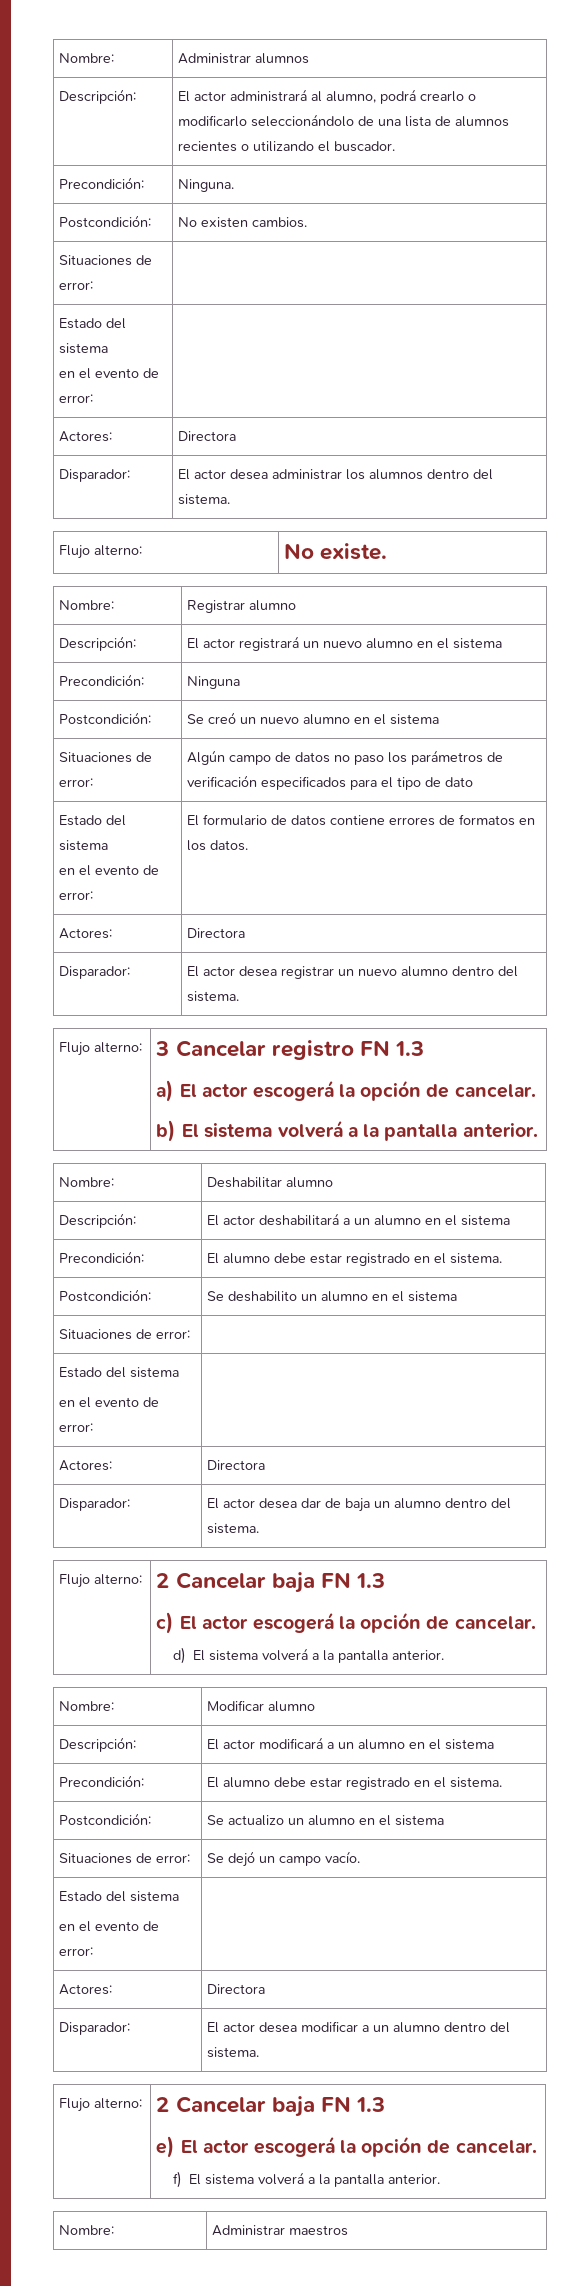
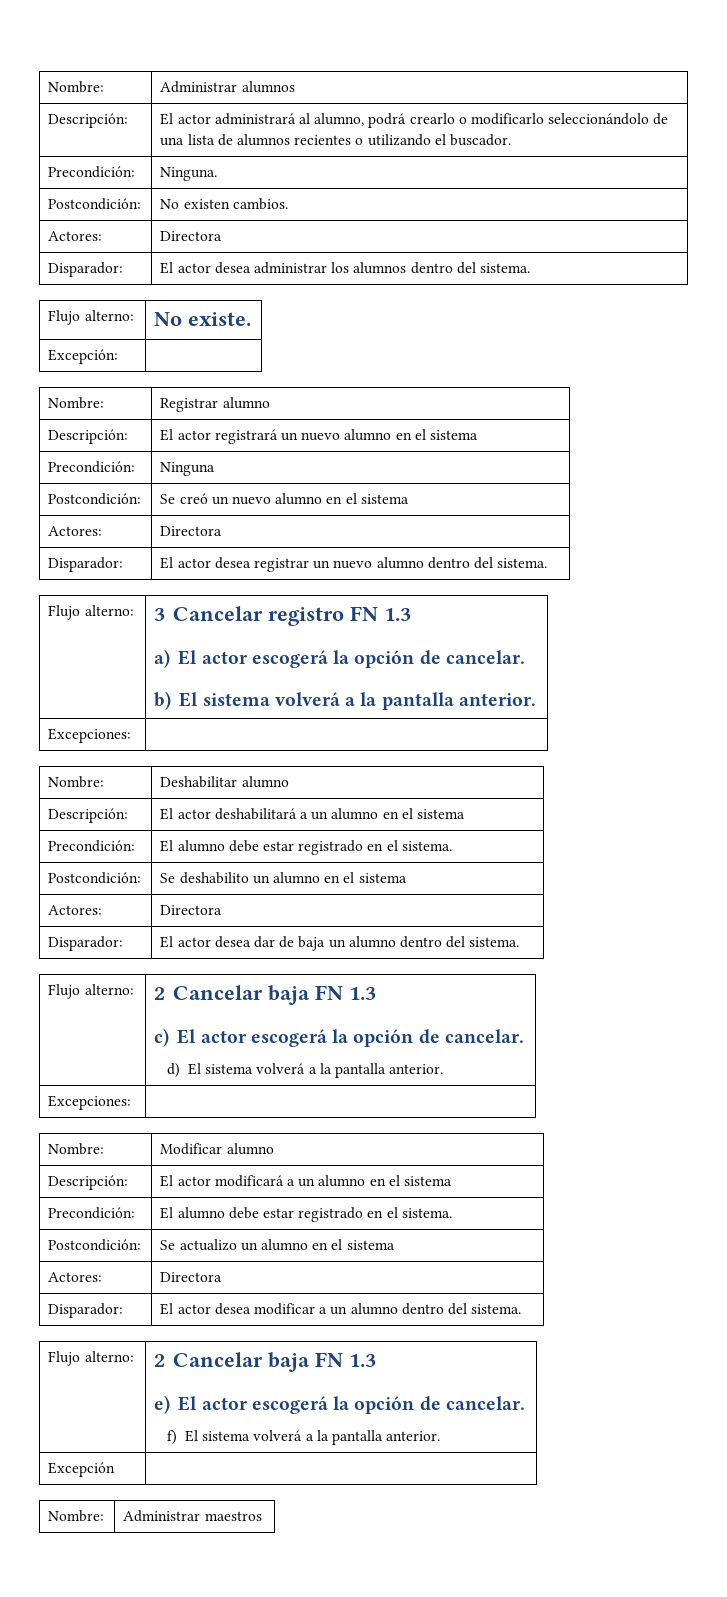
[58,255,152,266] [58,281,93,290] [58,318,126,329] [58,343,108,354] [58,368,159,379] [58,394,93,403] // Situaciones de error: | // Estado del sistema // en el evento de error: | -> (288, 204) none
(387, 551) none -> [48,349,119,364] // Excepción: |
[58,752,152,763] [58,778,93,787] [186,750,503,765] [186,775,473,790] [58,815,126,826] [58,840,108,851] [58,865,159,876] [58,891,93,900] [186,814,535,826] [186,840,248,851] // Situaciones de error: | Algún campo de datos no paso los parámetros de verificación especificados para el tipo de dato // Estado del sistema // en el evento de error: | El formulario de datos contiene errores de formatos en los datos. -> (409, 499) none
(538, 1130) none -> [48,728,132,743] // Excepciones: |
[58,1329,190,1340] [58,1367,179,1378] [58,1397,159,1408] [58,1423,93,1432] // Situaciones de error: | // Estado del sistema // en el evento de error: | -> (407, 878) none
(445, 1655) none -> [48,1095,132,1110] // Excepciones: |
[58,1853,190,1864] [206,1851,360,1867] [58,1891,179,1902] [58,1921,159,1932] [58,1947,93,1956] // Situaciones de error: | Se dejó un campo vacío. // Estado del sistema // en el evento de error: | -> (395, 1245) none
(441, 2179) none -> [48,1462,116,1477] // Excepción |

